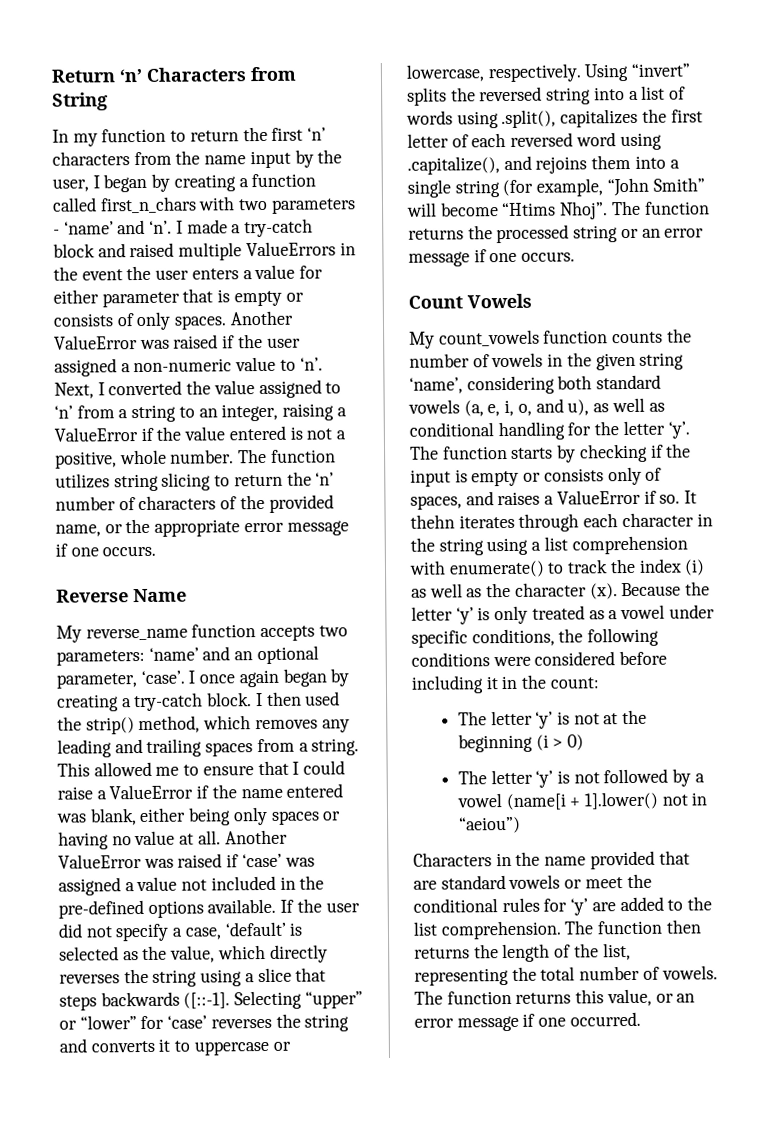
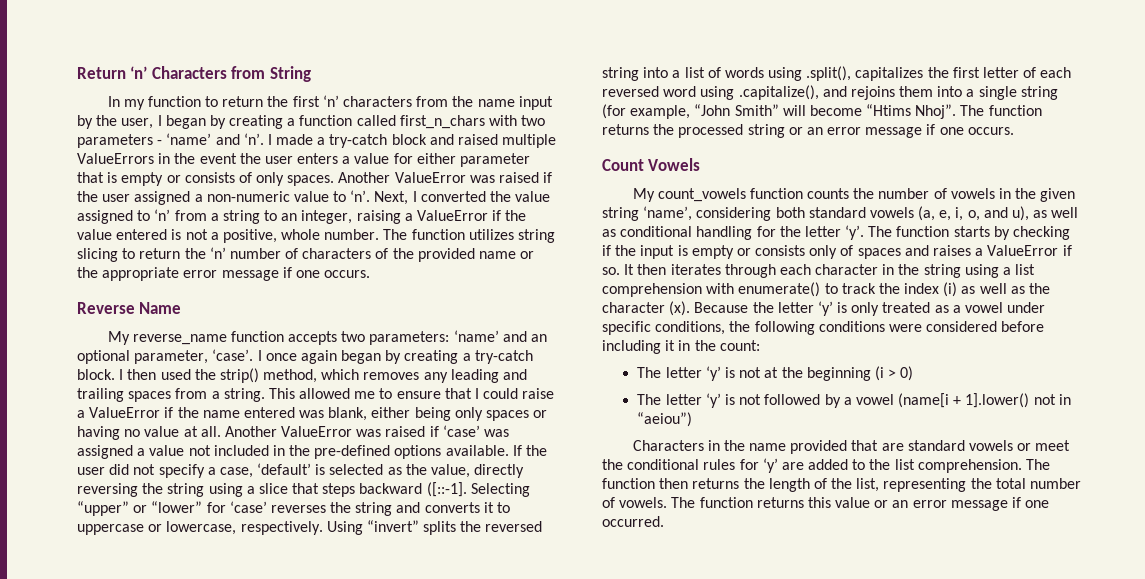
[55,524,101,537] name, -> [479,251,517,259] name
[217,944,328,963] [59,974,120,984] which directly reverses -> [474,464,525,478] [77,483,138,497] directly reversing
[100,991,180,1007] backwards -> [359,483,423,494] backward
[410,495,462,510] spaces, -> [857,248,901,259] spaces
[410,514,455,529] thehn -> [637,264,667,275] then
[606,988,652,1007] value, -> [835,497,871,508] value

